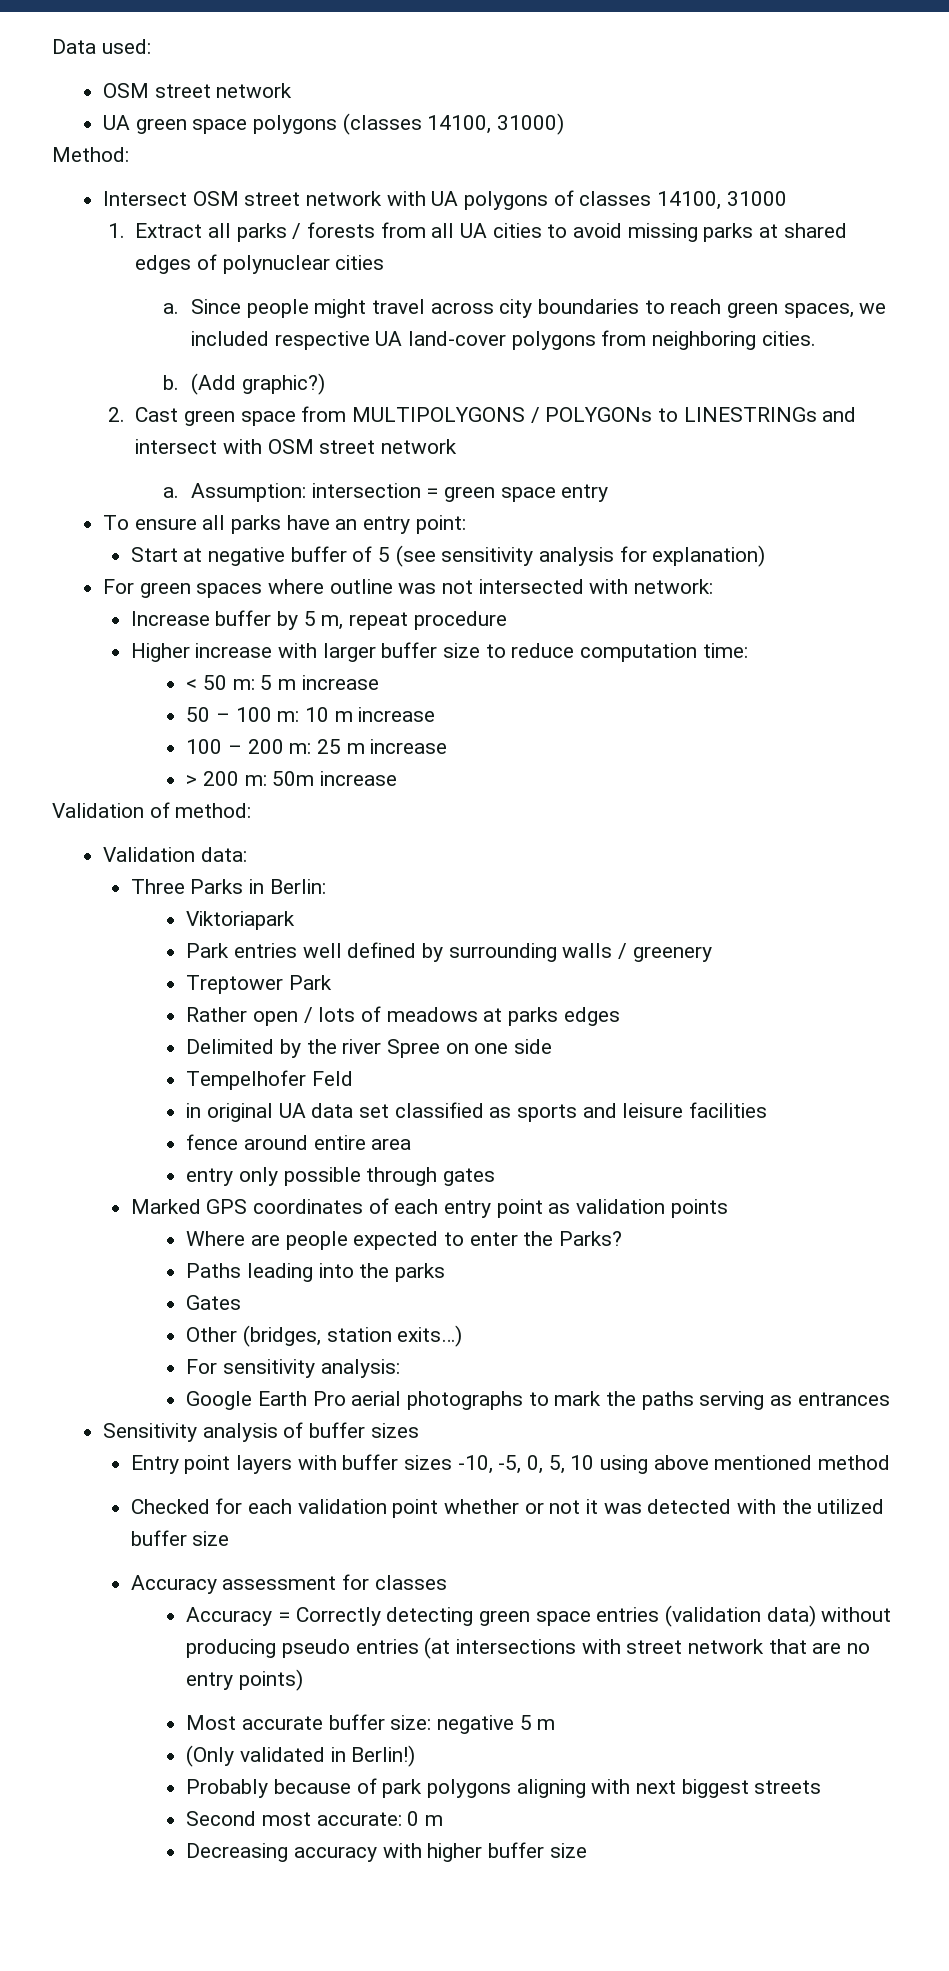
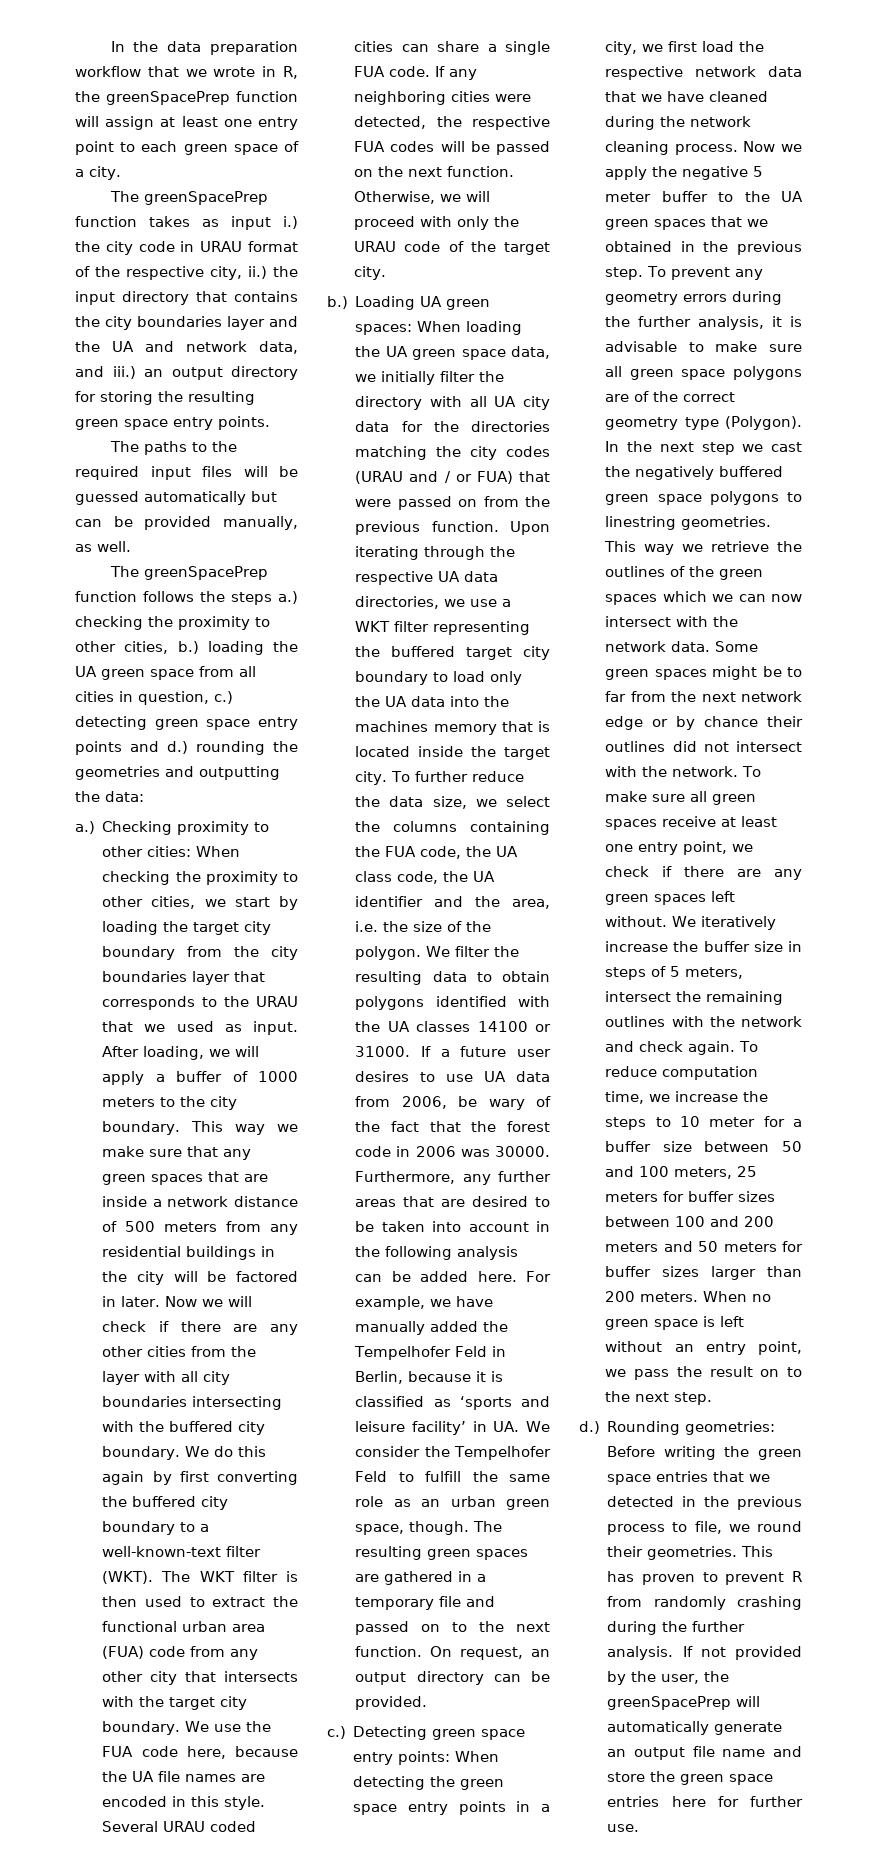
[52,39,151,54] [102,83,293,98] [102,113,564,135] [52,147,129,162] [102,190,787,210] [107,222,847,242] [135,254,385,274] [163,299,887,318] [190,330,816,350] [163,373,325,395] [107,406,857,426] [135,439,458,454] [163,483,609,502] [102,515,466,534] [130,545,766,567] [102,579,713,598] [130,610,507,630] [130,642,748,662] [186,675,379,690] [186,707,436,722] [186,739,448,754] [186,771,397,786] [52,802,252,818] [102,847,247,862] [130,879,326,894] [186,911,296,930] [186,942,712,962] [186,975,332,994] [186,1006,620,1026] [186,1039,552,1058] [186,1070,353,1090] [186,1102,767,1122] [186,1134,412,1150] [186,1167,495,1186] [130,1198,728,1218] [186,1231,622,1250] [186,1263,445,1282] [186,1295,242,1310] [186,1325,463,1347] [186,1359,400,1378] [186,1391,890,1410] [102,1422,419,1442] [130,1454,891,1474] [130,1498,885,1518] [130,1530,230,1546] [130,1574,447,1594] [186,1605,892,1627] [186,1637,870,1659] [186,1669,303,1691] [186,1714,556,1734] [186,1745,416,1767] [186,1778,822,1798] [186,1811,443,1826] [186,1842,587,1862] Data used: // OSM street network // UA green space polygons (classes 14100, 31000) // Method: // Intersect OSM street network with UA polygons of classes 14100, 31000 // 1. Extract all parks / forests from all UA cities to avoid missing parks at shared edges of polynuclear cities // a. Since people might travel across city boundaries to reach green spaces, we included respective UA land-cover polygons from neighboring cities. // b. (Add graphic?) // 2. Cast green space from MULTIPOLYGONS / POLYGONs to LINESTRINGs and intersect with OSM street network // a. Assumption: intersection = green space entry // To ensure all parks have an entry point: // Start at negative buffer of 5 (see sensitivity analysis for explanation) // For green spaces where outline was not intersected with network: // Increase buffer by 5 m, repeat procedure // Higher increase with larger buffer size to reduce computation time: // < 50 m: 5 m increase // 50 – 100 m: 10 m increase // 100 – 200 m: 25 m increase // > 200 m: 50m increase // Validation of method: // Validation data: // Three Parks in Berlin: // Viktoriapark // Park entries well defined by surrounding walls / greenery // Treptower Park // Rather open / lots of meadows at parks edges // Delimited by the river Spree on one side // Tempelhofer Feld // in original UA data set classified as sports and leisure facilities // fence around entire area // entry only possible through gates // Marked GPS coordinates of each entry point as validation points // Where are people expected to enter the Parks? // Paths leading into the parks // Gates // Other (bridges, station exits…) // For sensitivity analysis: // Google Earth Pro aerial photographs to mark the paths serving as entrances // Sensitivity analysis of buffer sizes // Entry point layers with buffer sizes -10, -5, 0, 5, 10 using above mentioned method // Checked for each validation point whether or not it was detected with the utilized buffer size // Accuracy assessment for classes // Accuracy = Correctly detecting green space entries (validation data) without producing pseudo entries (at intersections with street network that are no entry points) // Most accurate buffer size: negative 5 m // (Only validated in Berlin!) // Probably because of park polygons aligning with next biggest streets // Second most accurate: 0 m // Decreasing accuracy with higher buffer size -> [110,41,298,55] [75,66,298,79] [75,91,298,105] [75,116,298,130] [75,141,299,155] [75,166,121,180] [109,191,268,205] [75,216,298,230] [75,241,298,255] [75,266,298,280] [75,291,298,305] [75,316,298,330] [75,341,298,354] [75,366,298,380] [75,391,255,405] [75,416,270,430] [109,441,237,455] [75,466,298,480] [75,491,277,505] [75,516,298,530] [75,541,131,552] [109,566,268,580] [75,591,298,605] [75,616,270,630] [75,641,298,655] [75,666,256,680] [75,691,233,705] [75,716,298,730] [75,741,298,755] [75,766,280,780] [75,791,144,802] [75,821,270,835] [102,846,241,857] [102,871,298,885] [102,896,298,910] [102,921,272,935] [102,946,298,960] [102,971,266,985] [102,996,298,1010] [102,1021,298,1035] [102,1046,260,1060] [102,1071,298,1085] [102,1096,238,1110] [102,1121,298,1135] [102,1146,252,1160] [102,1171,269,1185] [102,1196,298,1207] [102,1221,298,1235] [102,1246,276,1260] [102,1271,298,1285] [102,1296,253,1307] [102,1321,298,1335] [102,1346,257,1357] [102,1371,231,1385] [102,1396,283,1410] [102,1421,266,1435] [102,1446,267,1460] [102,1471,298,1485] [102,1496,229,1510] [102,1521,210,1535] [102,1546,262,1557] [102,1571,298,1584] [102,1596,298,1607] [102,1621,266,1632] [102,1646,259,1660] [102,1671,298,1685] [102,1696,248,1710] [102,1721,272,1735] [102,1746,298,1759] [102,1771,266,1782] [102,1796,266,1810] [102,1821,257,1832] [354,41,550,55] [354,66,478,80] [354,91,532,105] [354,116,550,130] [354,141,550,155] [354,166,515,177] [354,191,491,204] [354,216,520,230] [354,241,550,255] [354,266,387,280] [327,296,491,310] [355,321,523,335] [355,346,550,360] [355,371,505,385] [355,396,550,410] [355,421,550,432] [355,446,550,460] [355,471,550,484] [355,496,550,510] [355,521,550,535] [355,546,516,560] [355,571,499,585] [355,596,512,609] [355,621,531,635] [355,646,550,660] [355,671,523,685] [355,696,510,707] [355,721,550,735] [355,746,550,760] [355,771,525,785] [355,796,550,809] [355,821,550,835] [355,846,519,859] [355,871,496,884] [355,896,550,909] [355,921,492,932] [355,946,520,960] [355,971,550,985] [355,996,550,1010] [355,1021,551,1032] [355,1046,551,1057] [355,1071,550,1082] [355,1096,551,1110] [355,1121,550,1132] [355,1146,550,1157] [355,1171,551,1185] [355,1196,550,1207] [355,1221,550,1232] [355,1246,519,1260] [355,1271,551,1282] [355,1296,494,1310] [355,1321,509,1335] [354,1346,507,1360] [355,1371,504,1384] [355,1396,550,1410] [355,1421,550,1435] [355,1446,552,1460] [355,1471,550,1482] [355,1496,550,1510] [355,1521,503,1535] [355,1546,529,1560] [355,1571,487,1585] [355,1596,496,1610] [355,1621,550,1635] [355,1646,550,1660] [355,1671,550,1685] [355,1696,428,1710] [327,1726,526,1740] [353,1751,500,1765] [353,1776,505,1790] [353,1801,550,1815] [605,41,765,55] [605,66,802,80] [605,91,769,102] [605,116,752,130] [605,141,802,155] [605,166,764,180] [605,191,803,202] [605,216,769,230] [605,241,802,255] [605,266,764,280] [605,291,783,305] [605,316,802,330] [605,341,802,352] [605,366,802,380] [605,391,736,402] [605,416,802,430] [605,441,802,455] [605,466,784,480] [605,491,802,505] [605,516,772,530] [604,541,802,555] [605,566,764,580] [605,591,802,605] [605,616,739,627] [605,641,759,652] [605,666,802,680] [605,691,802,702] [605,716,803,730] [605,741,802,752] [605,766,762,777] [605,791,757,805] [605,816,778,830] [605,841,754,855] [605,866,802,880] [605,891,736,905] [605,916,777,930] [605,941,802,952] [605,966,744,980] [605,991,784,1005] [605,1016,802,1027] [605,1041,759,1055] [605,1066,759,1080] [605,1091,769,1104] [605,1116,802,1130] [605,1141,802,1152] [605,1166,758,1179] [605,1191,776,1202] [605,1216,775,1227] [605,1241,803,1252] [605,1266,802,1280] [605,1291,772,1302] [605,1316,745,1330] [605,1341,802,1355] [605,1366,802,1380] [605,1391,713,1405] [579,1421,776,1435] [607,1446,802,1460] [607,1471,771,1485] [607,1496,802,1510] [607,1521,802,1535] [607,1546,774,1560] [607,1571,802,1585] [607,1596,802,1610] [607,1621,746,1635] [607,1646,802,1660] [607,1671,730,1685] [607,1696,761,1710] [607,1721,783,1735] [607,1746,802,1760] [607,1771,774,1785] [607,1796,803,1807] [607,1824,640,1832] In the data preparation workflow that we wrote in R, the greenSpacePrep function will assign at least one entry point to each green space of a city. // The greenSpacePrep function takes as input i.) the city code in URAU format of the respective city, ii.) the input directory that contains the city boundaries layer and the UA and network data, and iii.) an output directory for storing the resulting green space entry points. // The paths to the required input files will be guessed automatically but can be provided manually, as well. // The greenSpacePrep function follows the steps a.) checking the proximity to other cities, b.) loading the UA green space from all cities in question, c.) detecting green space entry points and d.) rounding the geometries and outputting the data: // a.) Checking proximity to other cities: When checking the proximity to other cities, we start by loading the target city boundary from the city boundaries layer that corresponds to the URAU that we used as input. After loading, we will apply a buffer of 1000 meters to the city boundary. This way we make sure that any green spaces that are inside a network distance of 500 meters from any residential buildings in the city will be factored in later. Now we will check if there are any other cities from the layer with all city boundaries intersecting with the buffered city boundary. We do this again by first converting the buffered city boundary to a well-known-text filter (WKT). The WKT filter is then used to extract the functional urban area (FUA) code from any other city that intersects with the target city boundary. We use the FUA code here, because the UA file names are encoded in this style. Several URAU coded cities can share a single FUA code. If any neighboring cities were detected, the respective FUA codes will be passed on the next function. Otherwise, we will proceed with only the URAU code of the target city. // b.) Loading UA green spaces: When loading the UA green space data, we initially filter the directory with all UA city data for the directories matching the city codes (URAU and / or FUA) that were passed on from the previous function. Upon iterating through the respective UA data directories, we use a WKT filter representing the buffered target city boundary to load only the UA data into the machines memory that is located inside the target city. To further reduce the data size, we select the columns containing the FUA code, the UA class code, the UA identifier and the area, i.e. the size of the polygon. We filter the resulting data to obtain polygons identified with the UA classes 14100 or 31000. If a future user desires to use UA data from 2006, be wary of the fact that the forest code in 2006 was 30000. Furthermore, any further areas that are desired to be taken into account in the following analysis can be added here. For example, we have manually added the Tempelhofer Feld in Berlin, because it is classified as ‘sports and leisure facility’ in UA. We consider the Tempelhofer Feld to fulfill the same role as an urban green space, though. The resulting green spaces are gathered in a temporary file and passed on to the next function. On request, an output directory can be provided. // c.) Detecting green space entry points: When detecting the green space entry points in a city, we first load the respective network data that we have cleaned during the network cleaning process. Now we apply the negative 5 meter buffer to the UA green spaces that we obtained in the previous step. To prevent any geometry errors during the further analysis, it is advisable to make sure all green space polygons are of the correct geometry type (Polygon). In the next step we cast the negatively buffered green space polygons to linestring geometries. This way we retrieve the outlines of the green spaces which we can now intersect with the network data. Some green spaces might be to far from the next network edge or by chance their outlines did not intersect with the network. To make sure all green spaces receive at least one entry point, we check if there are any green spaces left without. We iteratively increase the buffer size in steps of 5 meters, intersect the remaining outlines with the network and check again. To reduce computation time, we increase the steps to 10 meter for a buffer size between 50 and 100 meters, 25 meters for buffer sizes between 100 and 200 meters and 50 meters for buffer sizes larger than 200 meters. When no green space is left without an entry point, we pass the result on to the next step. // d.) Rounding geometries: Before writing the green space entries that we detected in the previous process to file, we round their geometries. This has proven to prevent R from randomly crashing during the further analysis. If not provided by the user, the greenSpacePrep will automatically generate an output file name and store the green space entries here for further use.

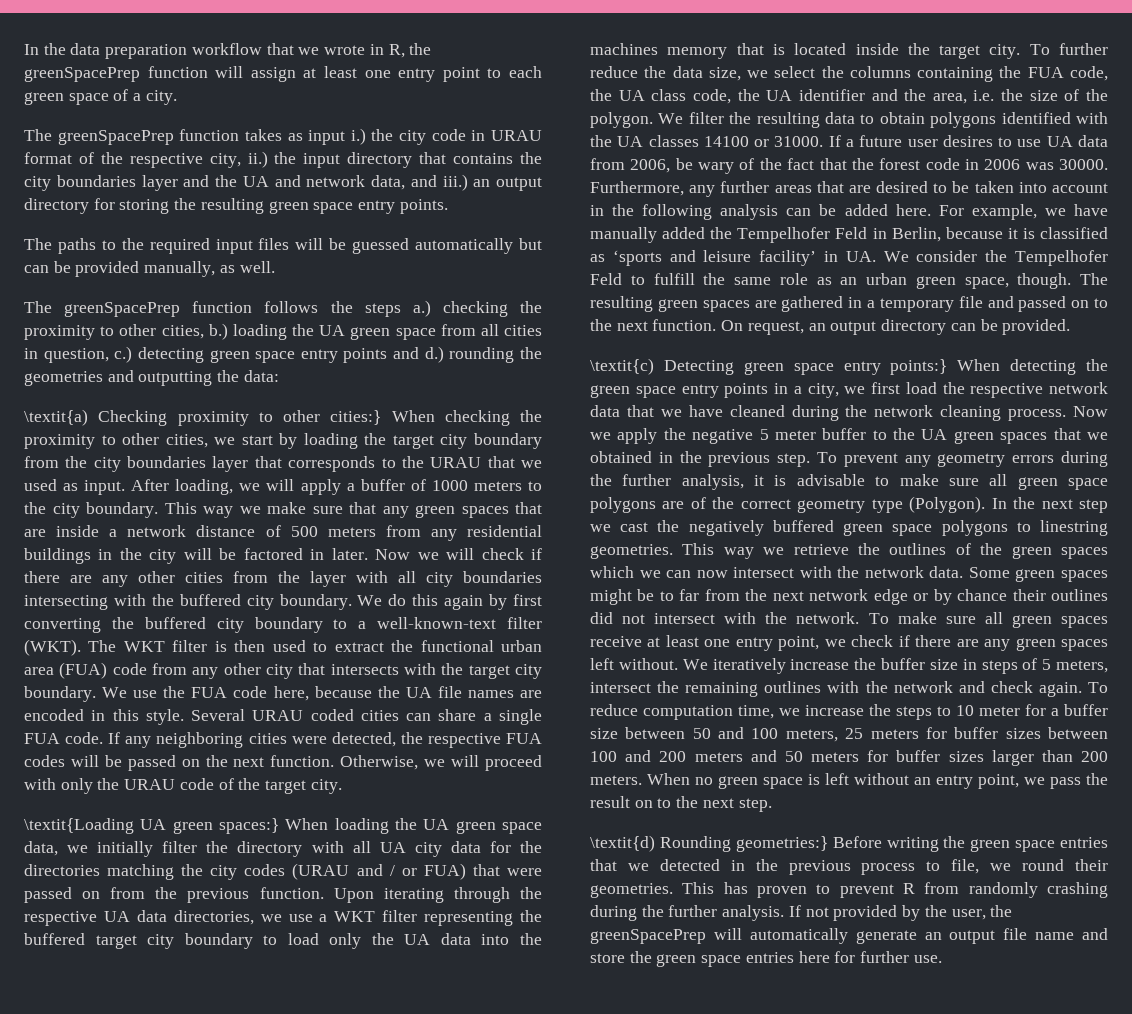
[75,821,95,834] a.) -> [24,409,88,426] \textit{a)
[147,846,192,857] cities: -> [330,410,382,425] cities:}
[327,296,491,310] [355,324,413,335] b.) Loading UA green spaces: -> [24,818,279,834] \textit{Loading UA green spaces:}
[327,1726,346,1739] c.) -> [590,358,654,375] \textit{c)
[398,1751,451,1765] points: -> [890,359,948,375] points:}
[579,1421,776,1435] d.) Rounding geometries: -> [590,835,828,852] \textit{d) Rounding geometries:}

